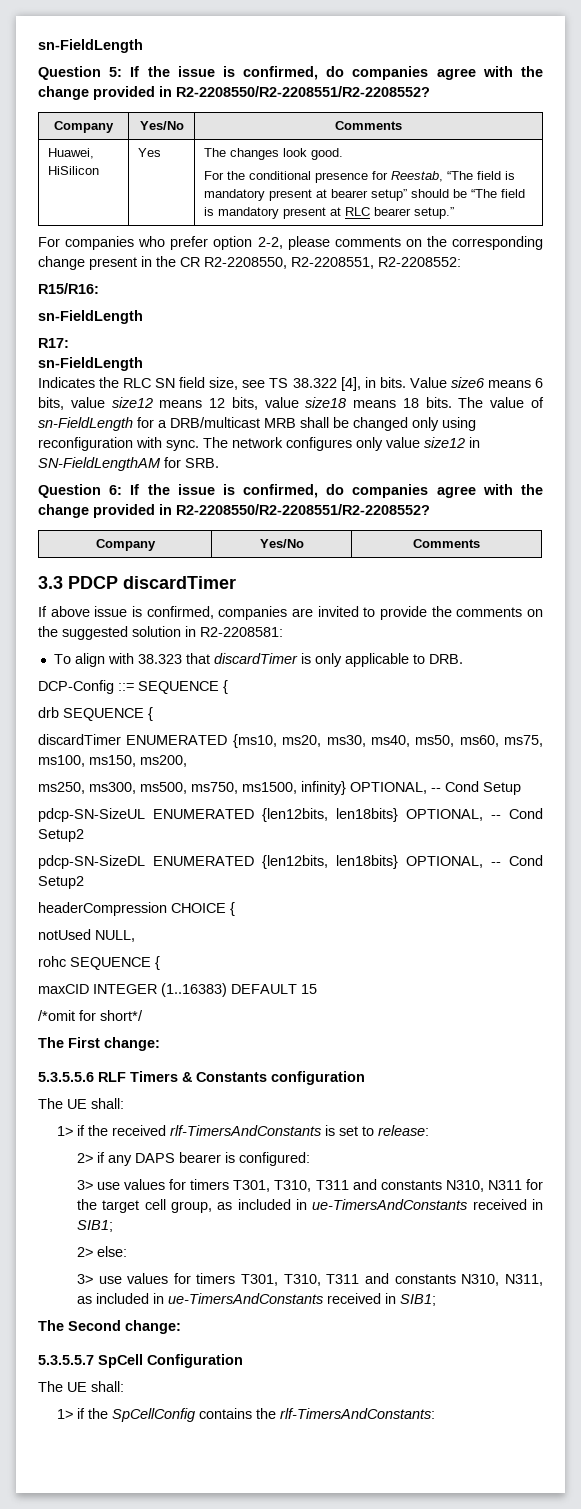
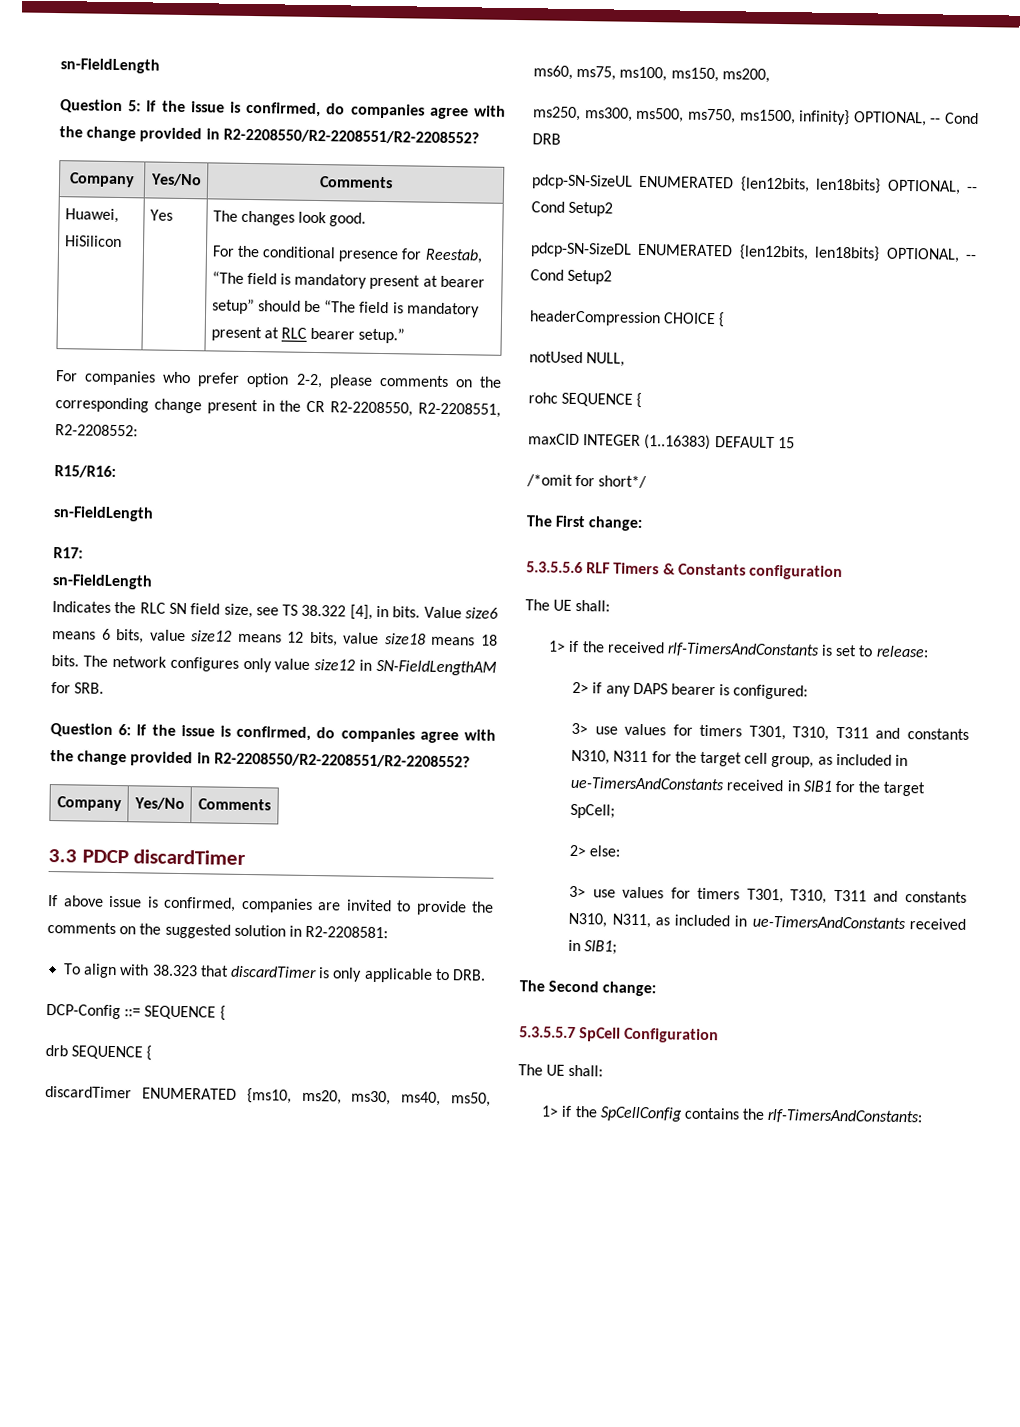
[490,397,544,408] [38,417,476,431] [38,437,228,451] value of sn-FieldLength for a DRB/multicast MRB shall be changed only using reconfiguration with sync. The -> (108, 661) none
[483,782,521,795] Setup -> [532,133,561,145] DRB
[76,1220,113,1232] SIB1; -> [802,780,927,797] [570,803,616,819] SIB1 for the target SpCell;

